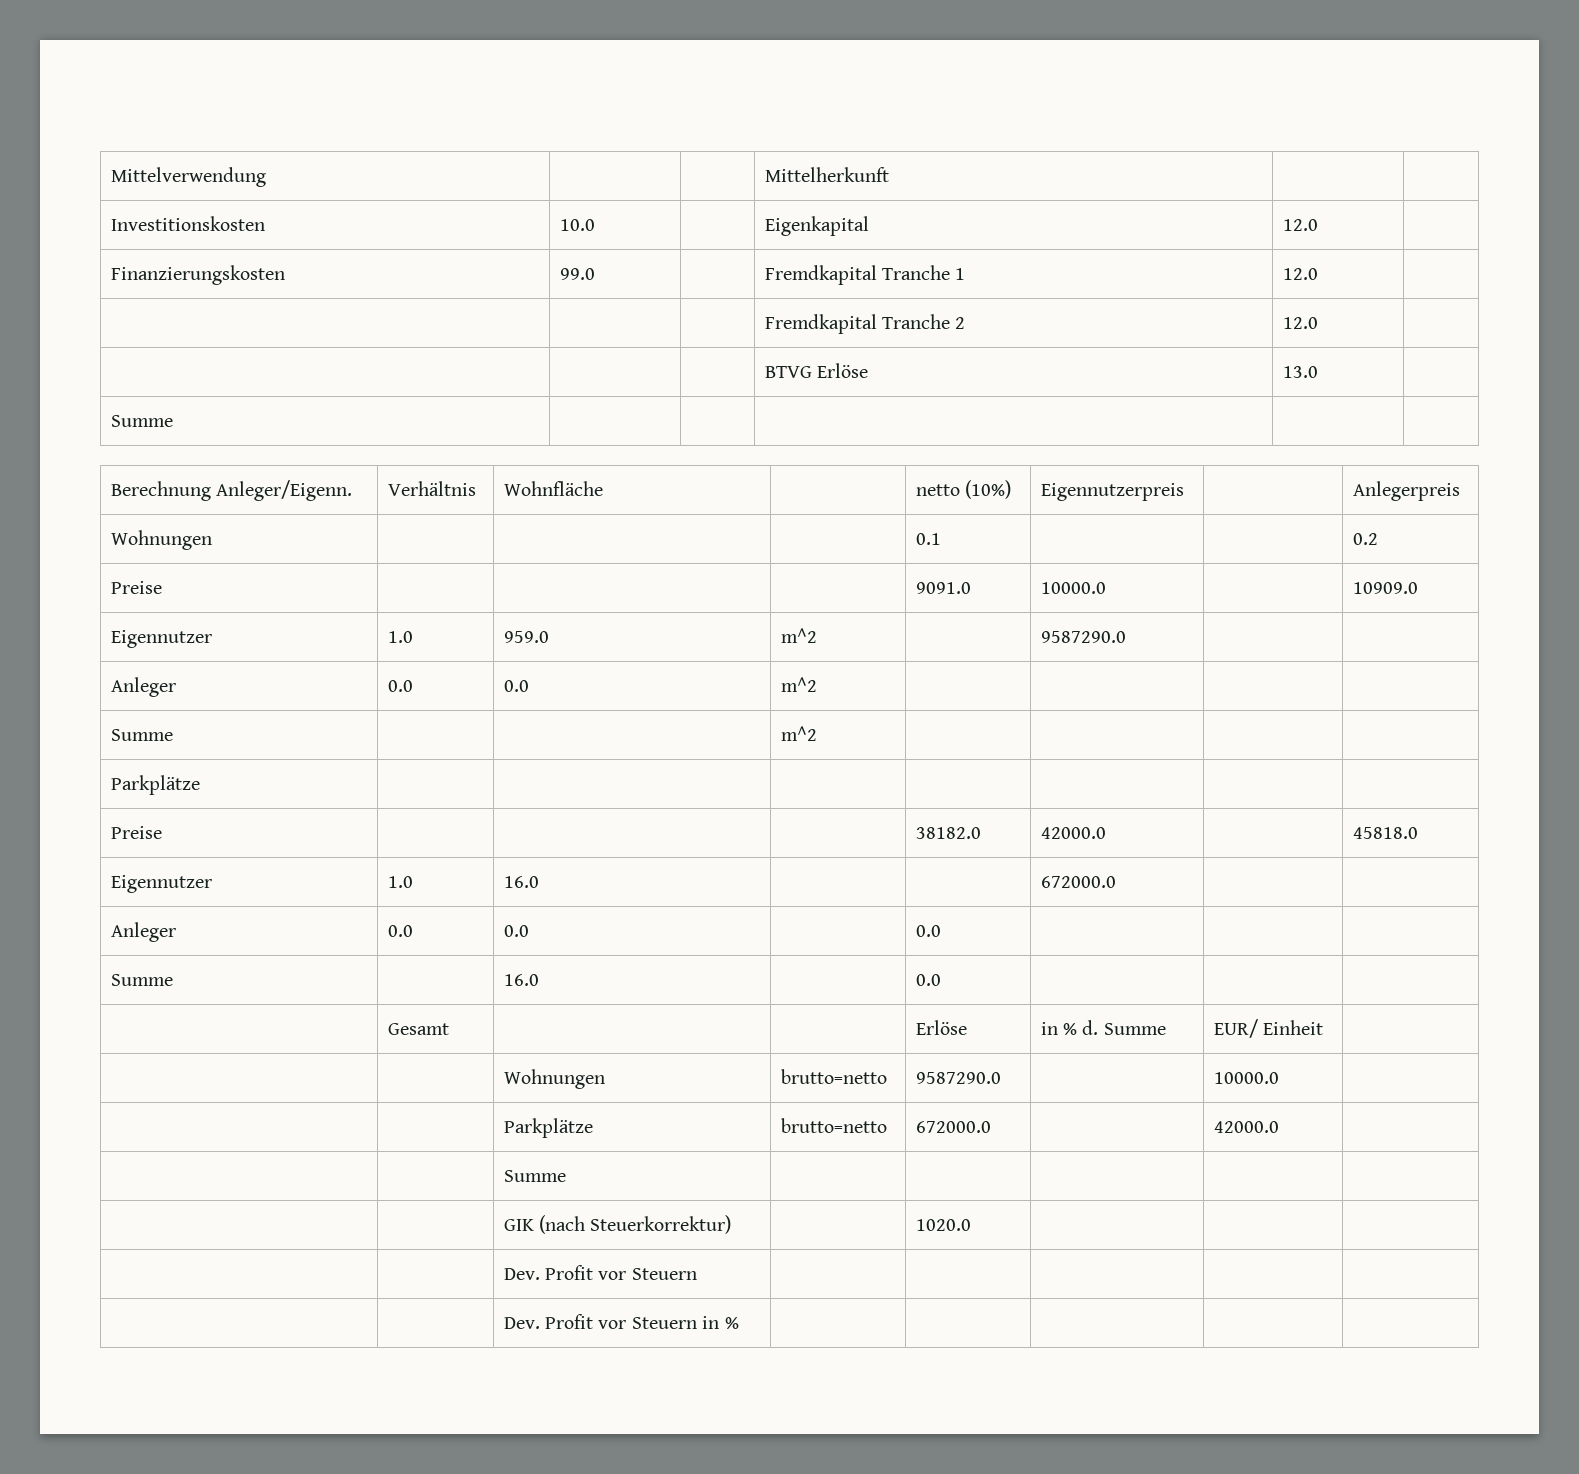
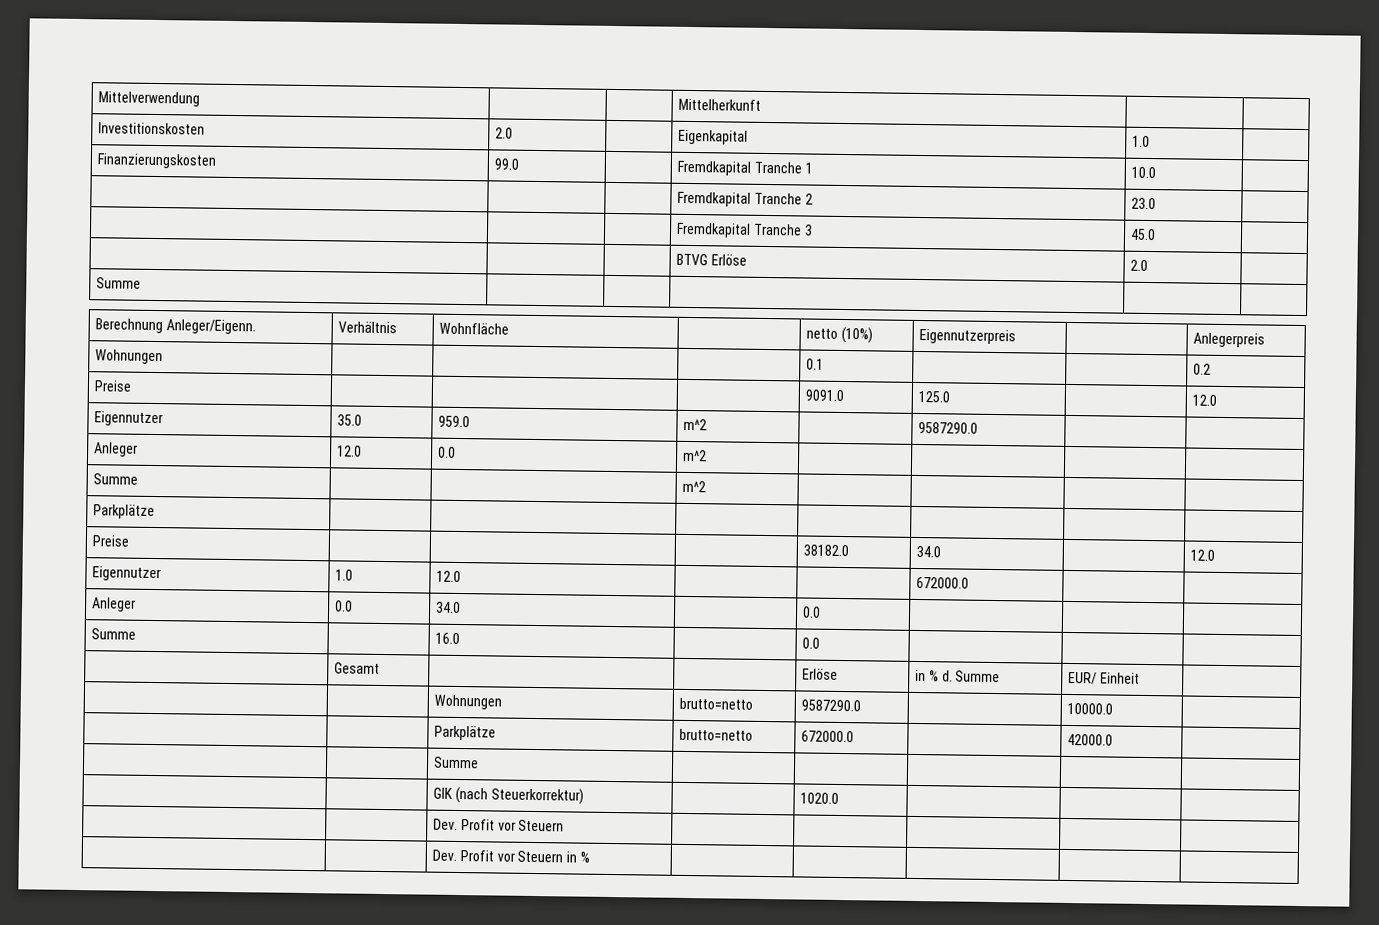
[559,219,595,231] 10.0 -> [495,127,514,139] 2.0
[1282,219,1318,231] 12.0 -> [1132,135,1151,148] 1.0
[1282,268,1318,280] 12.0 -> [1131,166,1157,179] 10.0
[1282,317,1318,329] 12.0 -> [1131,197,1157,210] [676,222,813,238] [1130,228,1157,241] 23.0 | // | | | Fremdkapital Tranche 3 | 45.0
[1282,366,1318,378] 13.0 -> [1130,259,1149,271] 2.0
[1040,582,1106,594] [1352,582,1418,594] [110,630,212,648] [387,631,413,643] 10000.0 | | 10909.0 // Eigennutzer | 1.0 -> [918,390,951,403] [1192,394,1218,406] [94,411,164,427] [337,414,363,426] 125.0 | | 12.0 // Eigennutzer | 35.0
[387,680,413,692] 0.0 -> [337,445,363,457] 12.0
[1040,827,1106,839] [1352,827,1418,839] [110,875,212,893] [387,876,413,888] [503,876,539,888] 42000.0 | | 45818.0 // Eigennutzer | 1.0 | 16.0 -> [916,545,942,558] [1190,549,1216,561] [92,566,162,582] [335,569,354,581] [436,570,462,583] 34.0 | | 12.0 // Eigennutzer | 1.0 | 12.0
[503,925,529,937] 0.0 -> [436,601,462,614] 34.0

